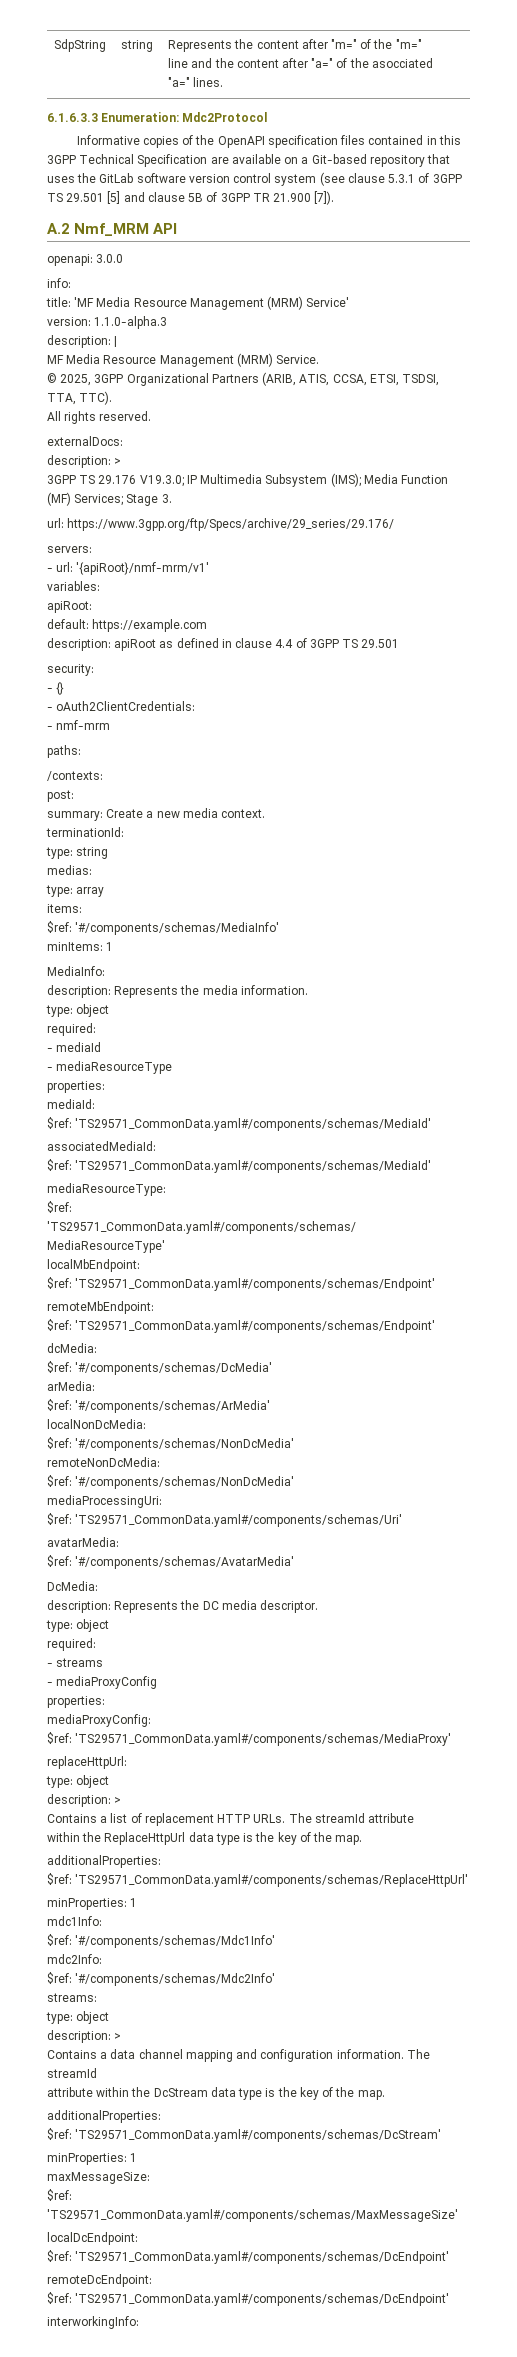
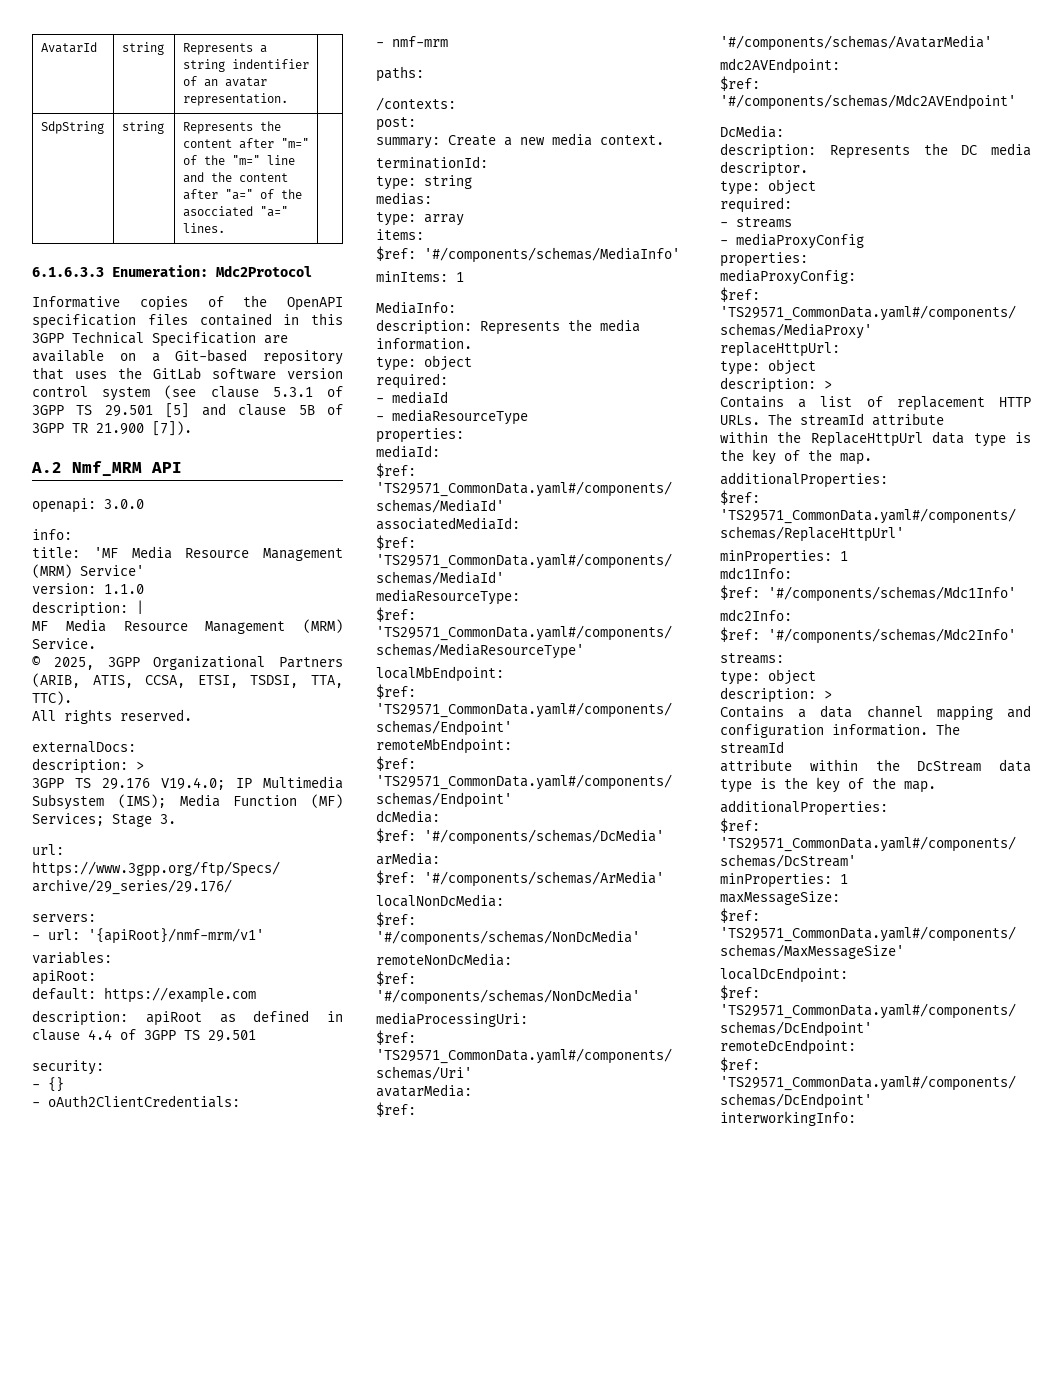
(54, 45) none -> [40,42,97,53] [121,42,164,55] [182,43,267,55] [182,59,309,72] [182,76,267,87] [182,93,288,106] AvatarId | string | Represents a string indentifier of an avatar representation. | //
[94,316,168,329] 1.1.0-alpha.3 -> [104,584,144,594] 1.1.0
[139,475,184,487] V19.3.0; -> [161,777,225,790] V19.4.0;
(295, 1562) none -> [720,58,840,74] [720,76,760,91] [720,94,1016,110] // mdc2AVEndpoint: // $ref: '#/components/schemas/Mdc2AVEndpoint'

